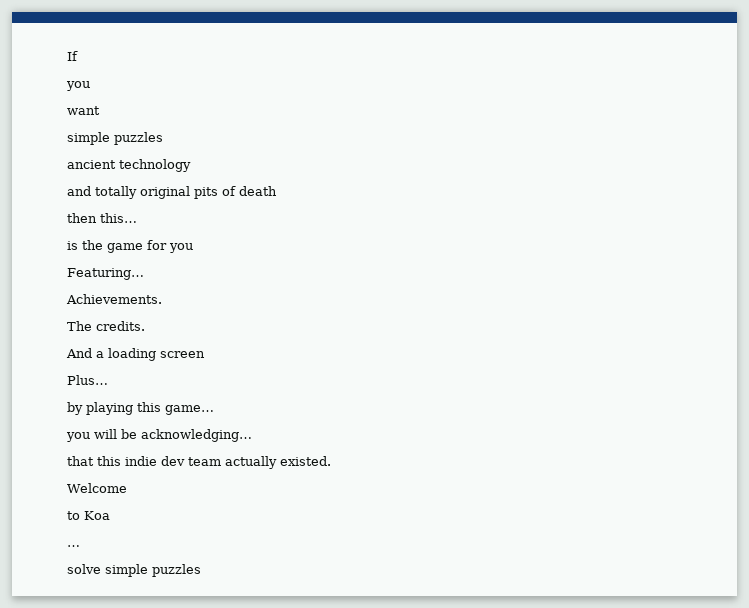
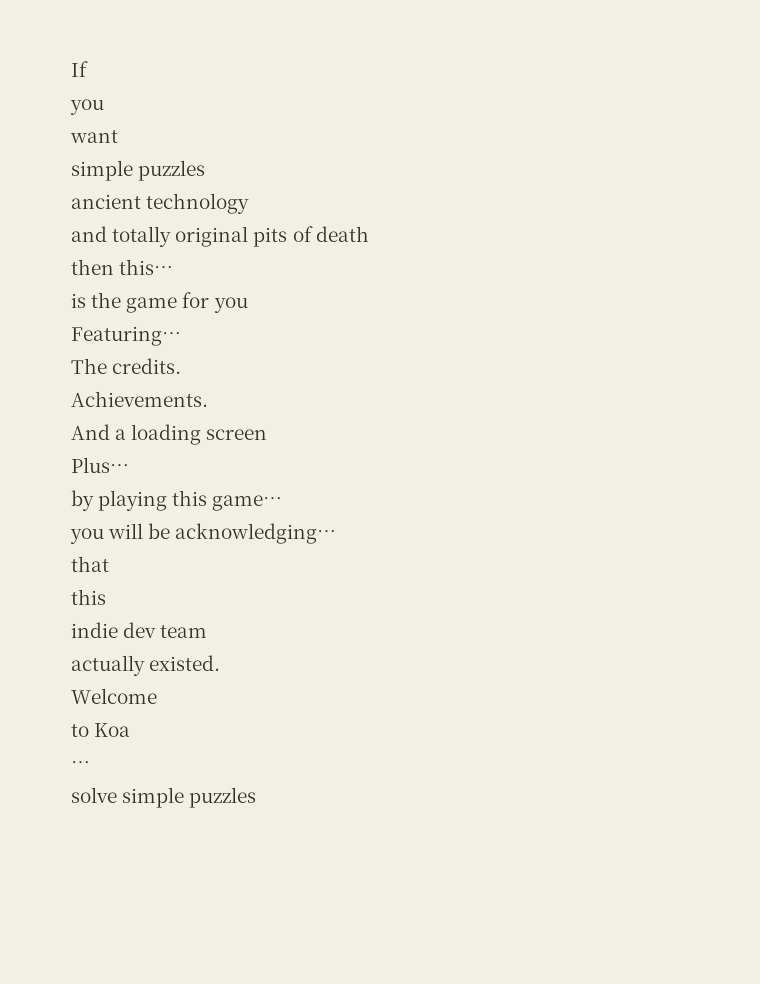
[66,294,162,304] // Achievements. -> (181, 336) none
(145, 326) none -> [71,391,208,407] // Achievements.
[97,456,121,466] this -> [71,589,106,605] // this //
(221, 461) none -> (208, 631) //

